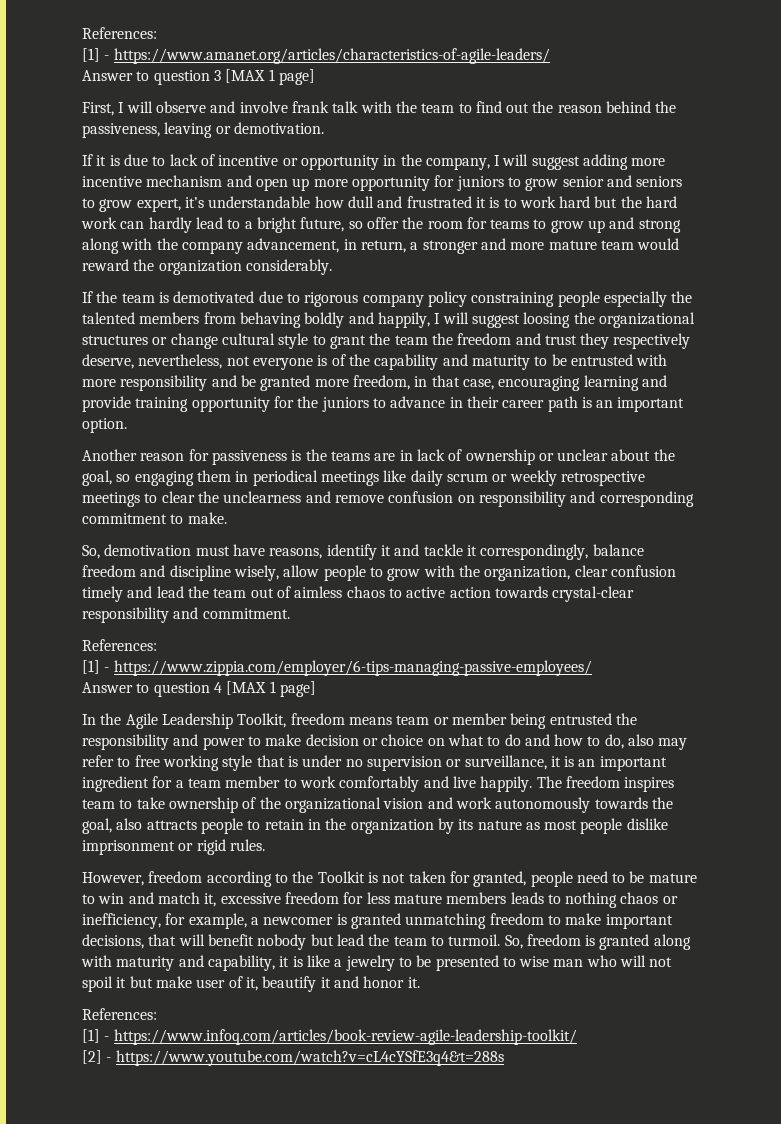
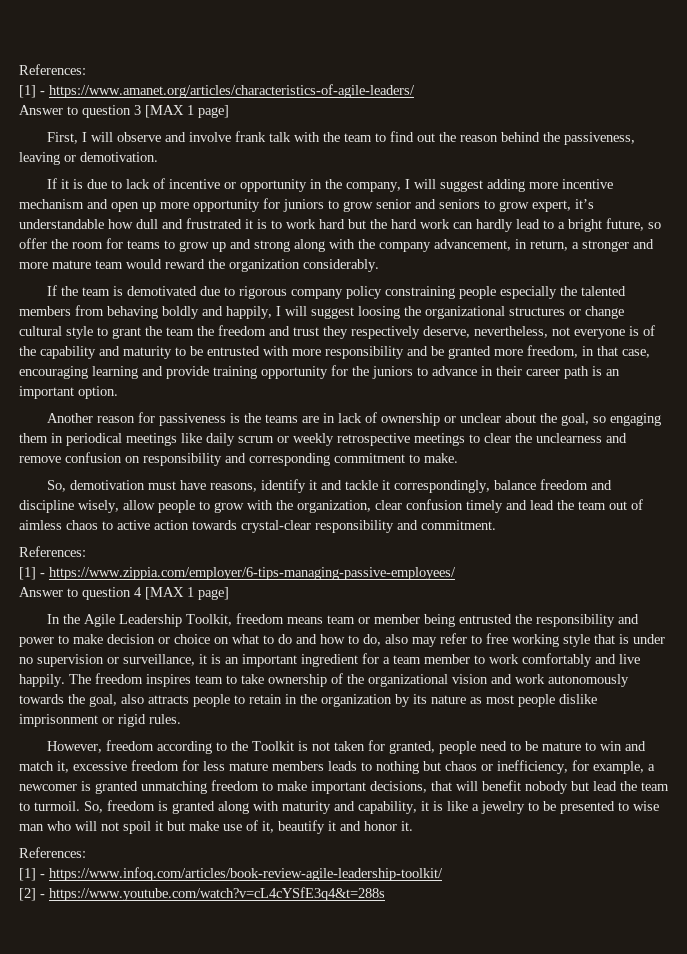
(618, 900) none -> [423,761,441,771] but
[196,979,226,988] user -> [223,824,242,831] use

